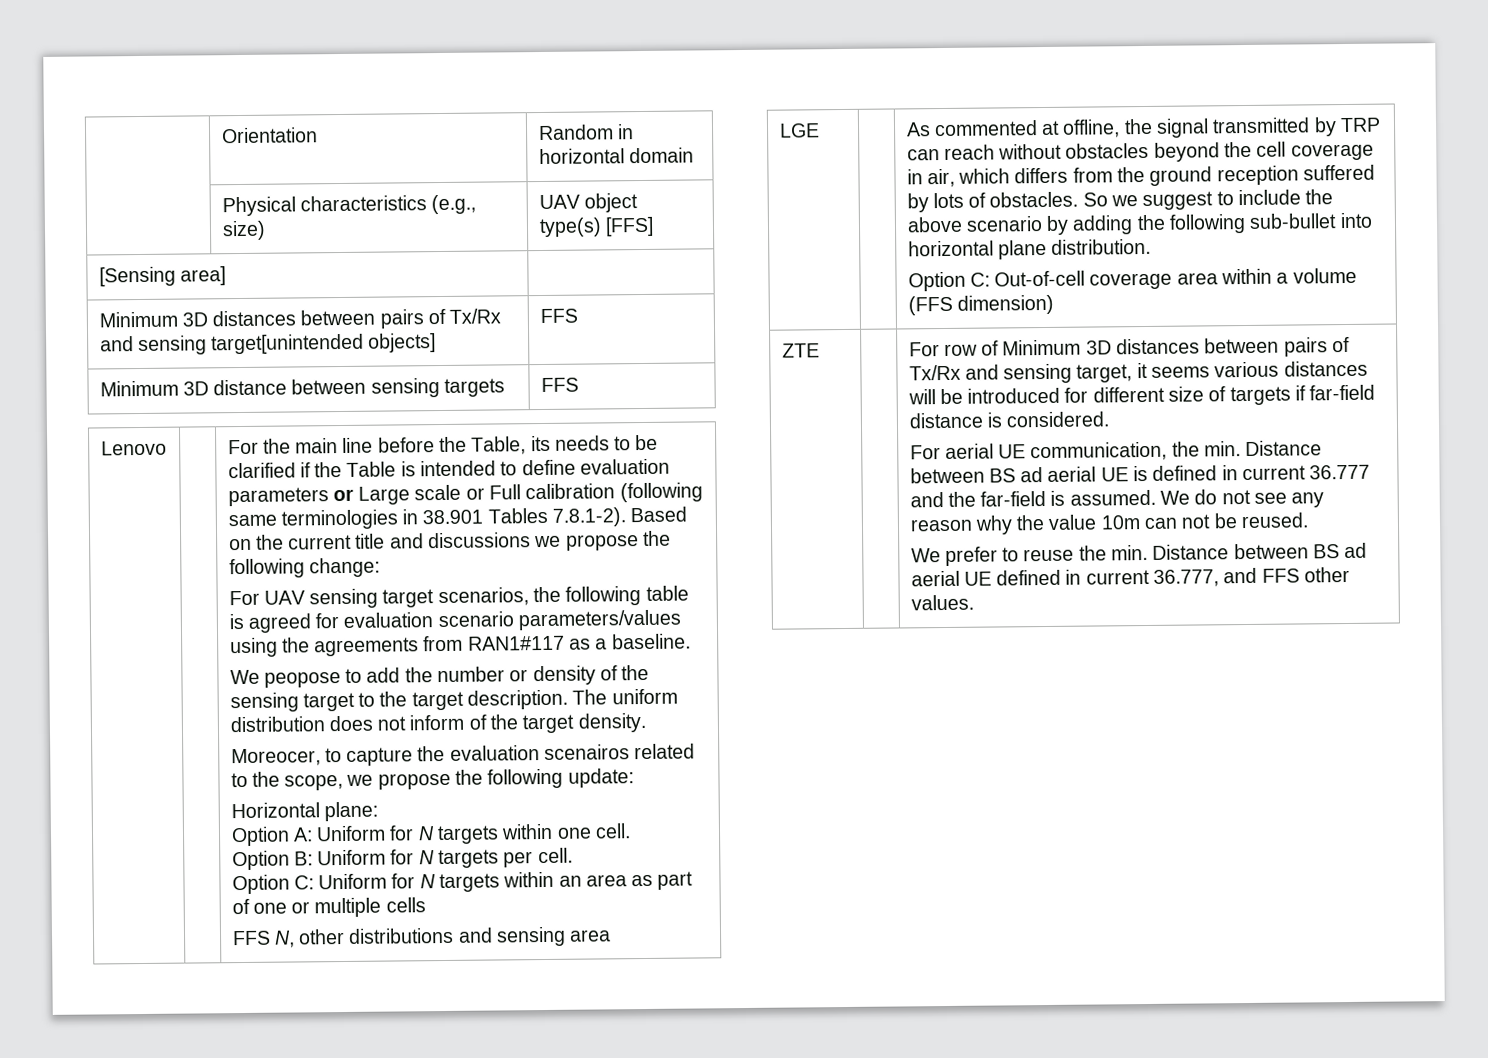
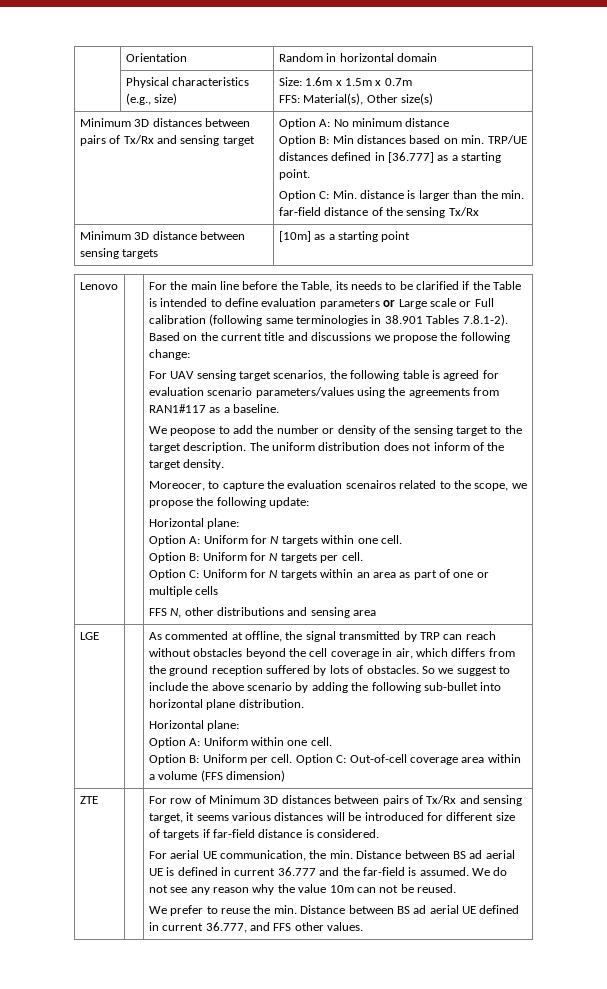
[538,193,638,213] [538,216,654,238] [98,266,226,287] [98,308,502,329] [99,333,437,356] [539,308,578,324] UAV object type(s) [FFS] // [Sensing area] | // Minimum 3D distances between pairs of Tx/Rx and sensing target[unintended objects] | FFS -> [278,77,412,86] [278,93,434,105] [79,118,251,127] [79,135,255,146] [278,118,450,129] [278,135,527,146] [278,152,502,163] [278,169,310,180] [278,190,524,201] [278,207,479,218] Size: 1.6m x 1.5m x 0.7m // FFS: Material(s), Other size(s) // Minimum 3D distances between pairs of Tx/Rx and sensing target | Option A: No minimum distance // Option B: Min distances based on min. TRP/UE distances defined in [36.777] as a starting point. // Option C: Min. distance is larger than the min. far-field distance of the sensing Tx/Rx
[540,377,579,393] FFS -> [278,231,411,242] [10m] as a starting point
(1152, 246) none -> [148,720,240,731] [148,737,332,748] [148,754,293,765] Horizontal plane: // Option A: Uniform within one cell. // Option B: Uniform per cell.

